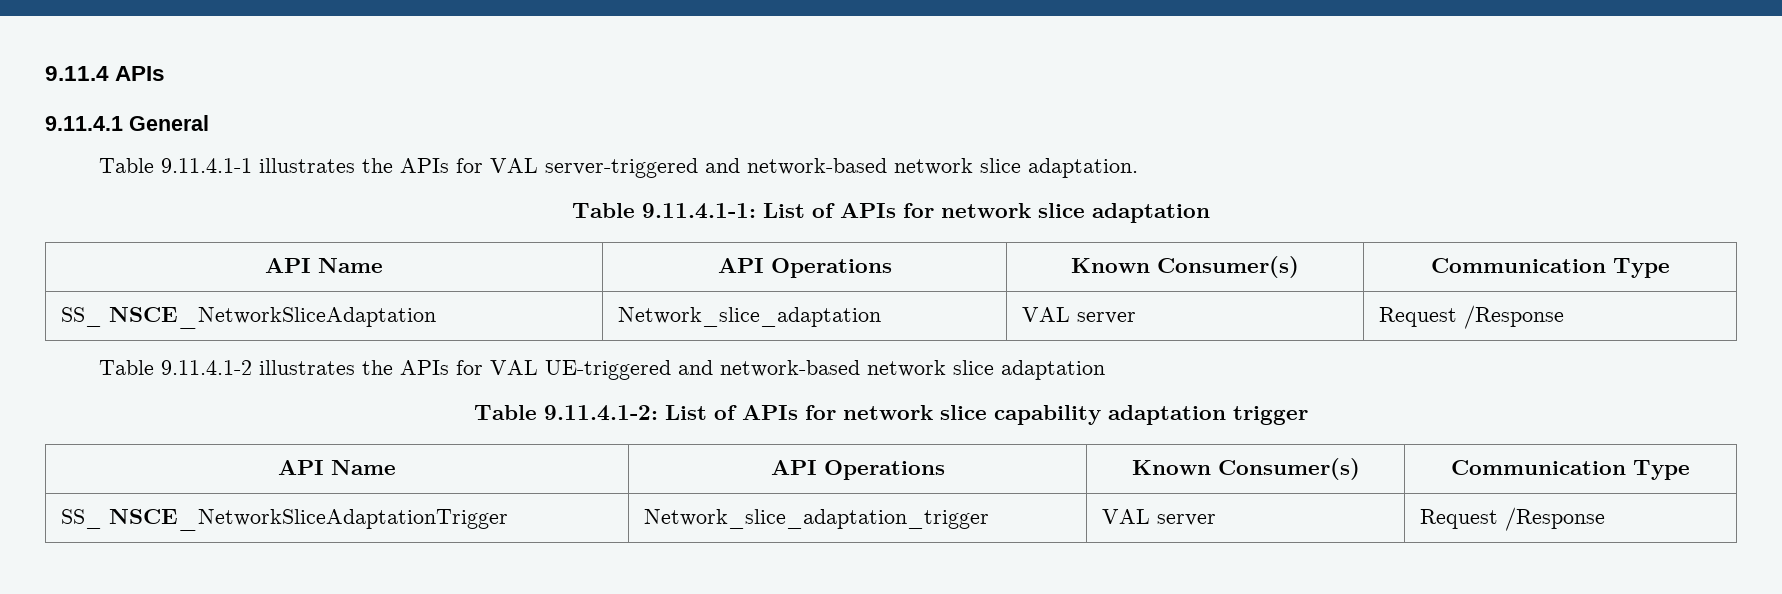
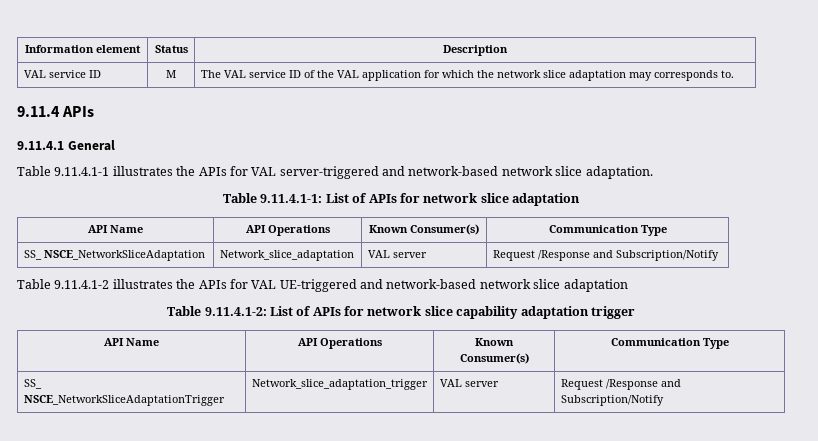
(45, 73) none -> [25,45,141,53] [154,45,188,53] [443,45,508,56] [23,70,101,78] [166,70,176,78] [200,70,734,81] Information element | Status | Description // VAL service ID | M | The VAL service ID of the VAL application for which the network slice adaptation may corresponds to. //
(1565, 317) none -> [592,250,719,261] and Subscription/Notify
(1606, 519) none -> [660,379,681,387] [560,395,664,406] and Subscription/Notify

